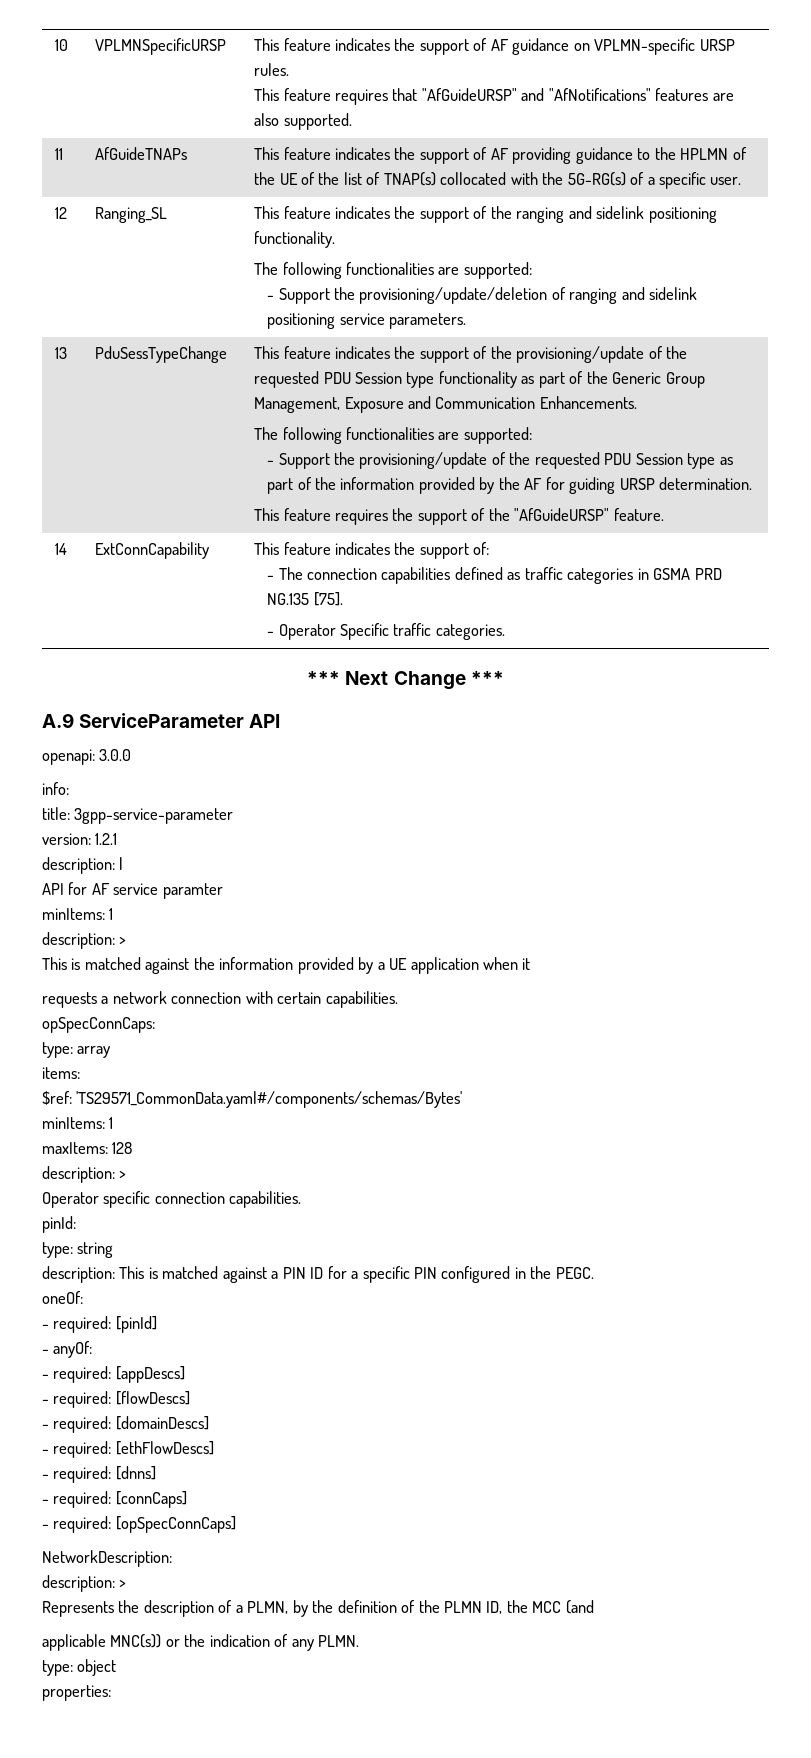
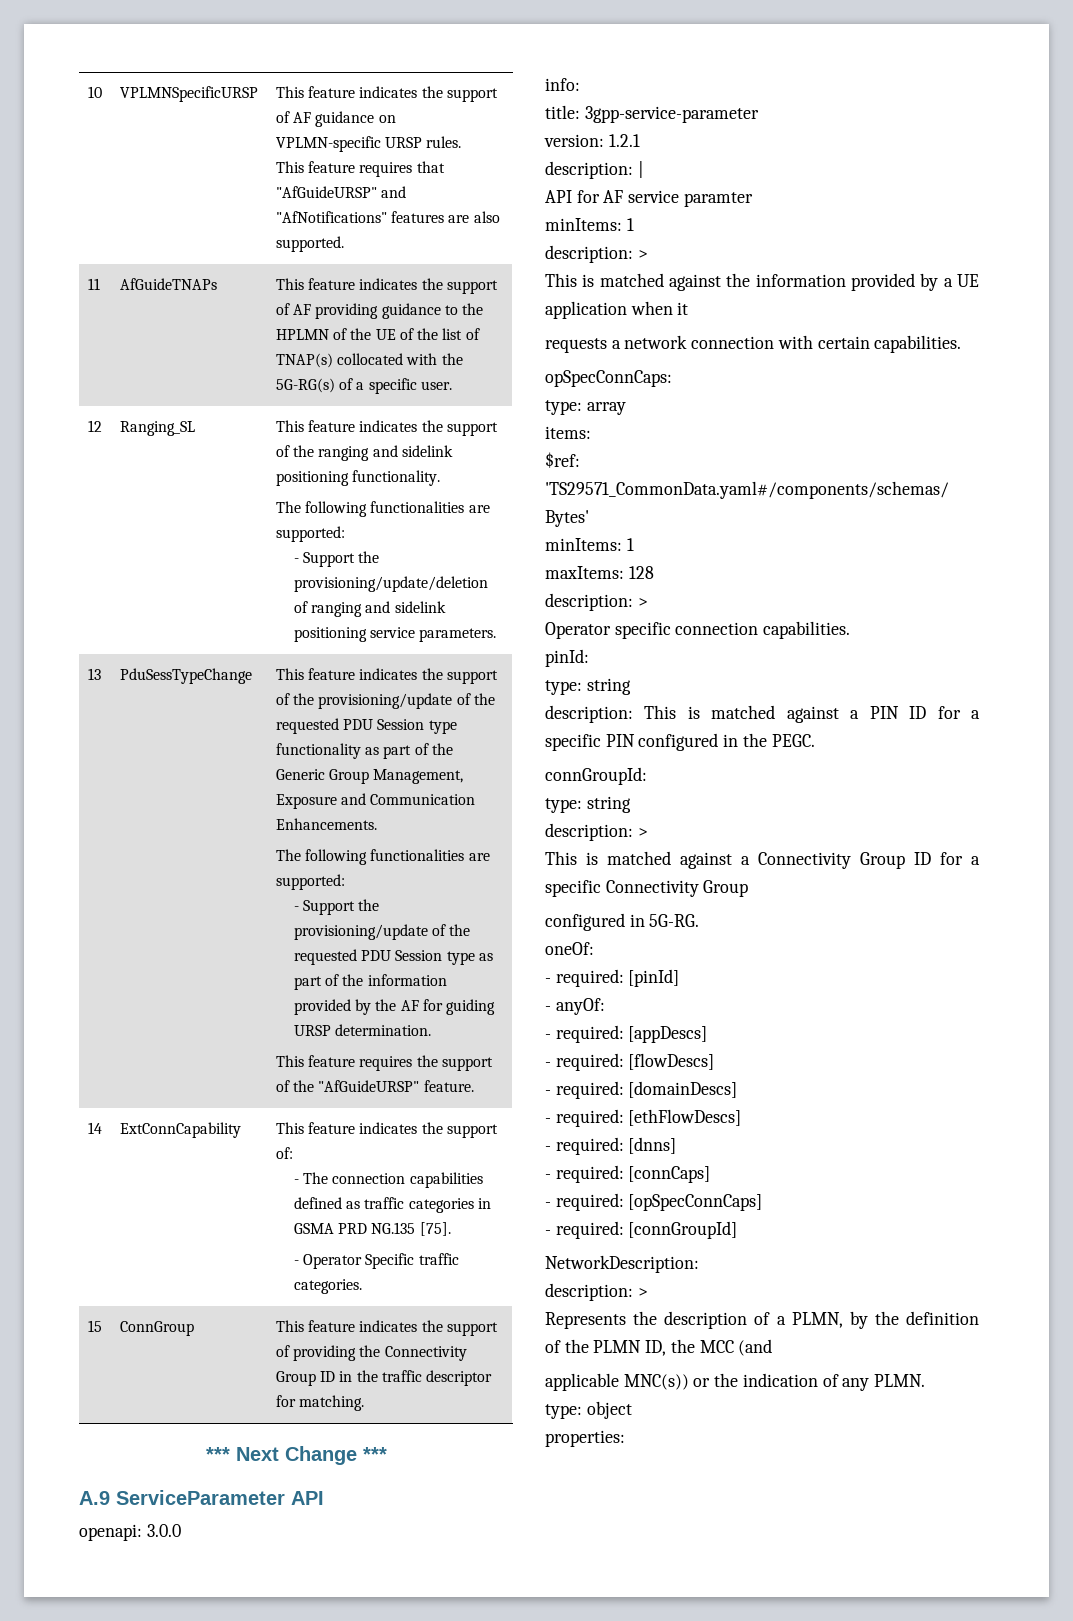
(505, 632) none -> [87,1320,102,1332] [119,1321,194,1336] [275,1320,498,1336] [275,1345,467,1361] [275,1370,493,1386] [275,1395,364,1411] // 15 | ConnGroup | This feature indicates the support of providing the Connectivity Group ID in the traffic descriptor for matching.
(594, 1273) none -> [545,767,647,785] [545,796,631,813] [545,823,648,841] [545,851,980,869] [545,880,749,897] [545,913,700,931] // connGroupId: // type: string // description: > // This is matched against a Connectivity Group ID for a specific Connectivity Group // configured in 5G-RG.
(236, 1524) none -> [545,1221,738,1239] // - required: [connGroupId]

